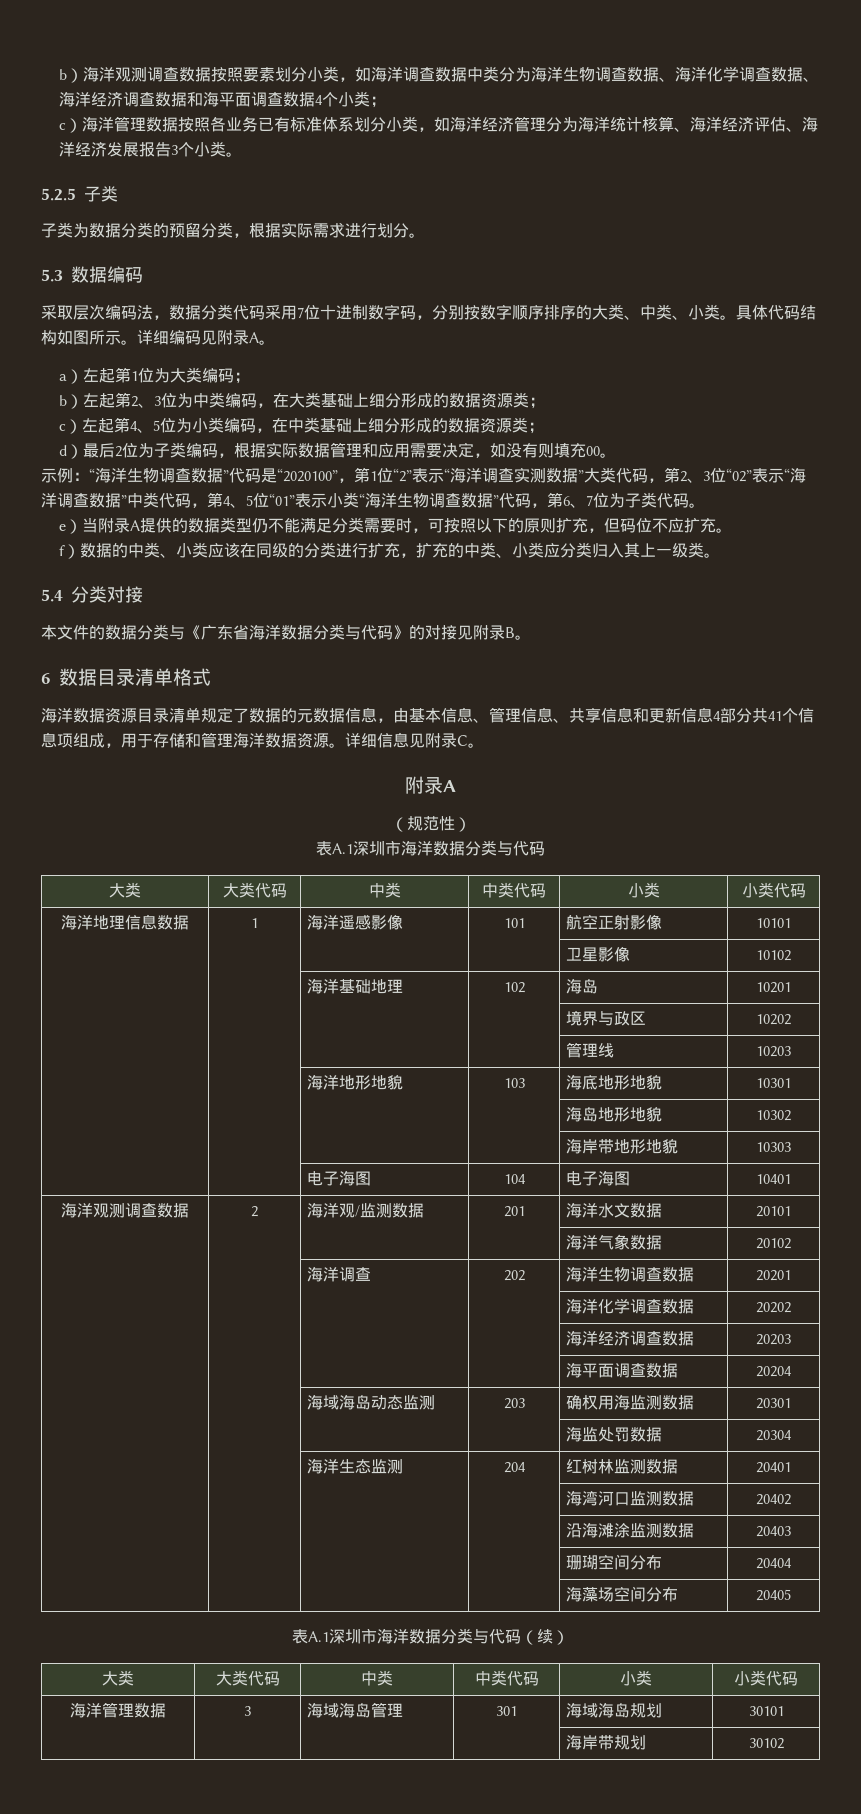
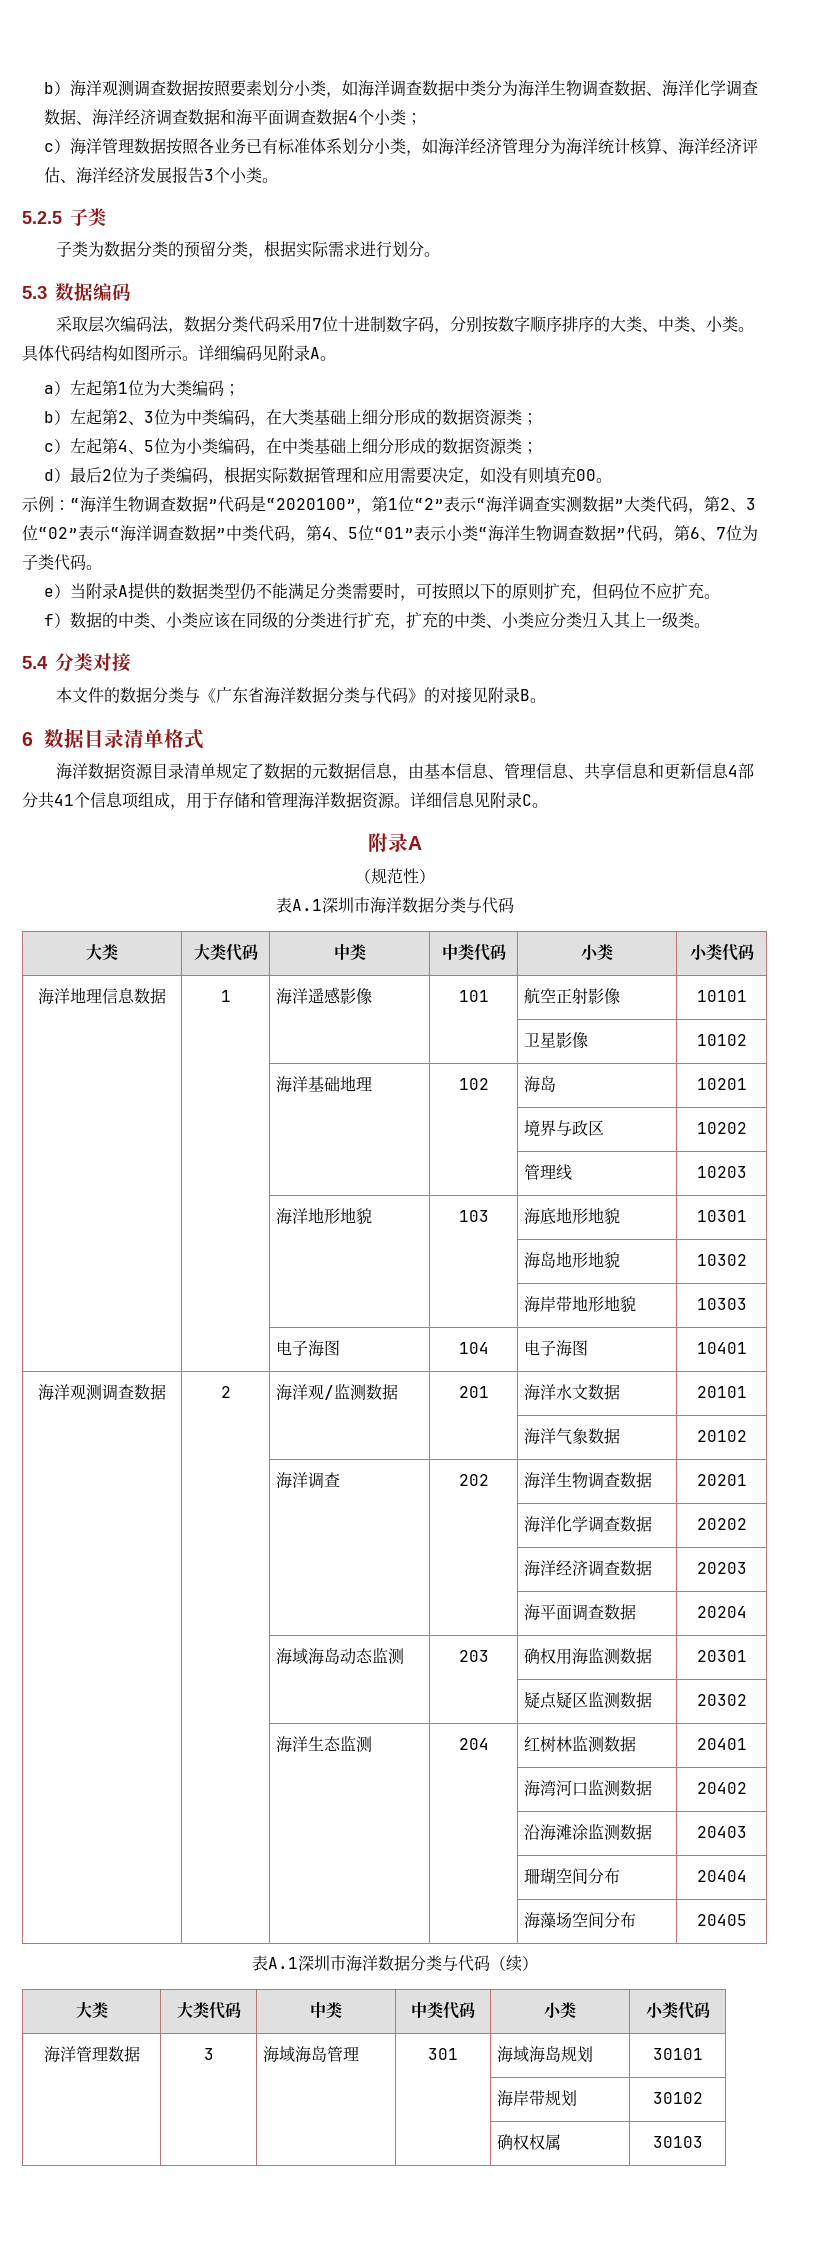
[566,1427,663,1442] [756,1430,792,1441] 海监处罚数据 | 20304 -> [523,1691,652,1709] [696,1694,747,1706] 疑点疑区监测数据 | 20302
(784, 1743) none -> [496,2134,561,2150] [652,2136,703,2148] // | | | | 确权权属 | 30103

